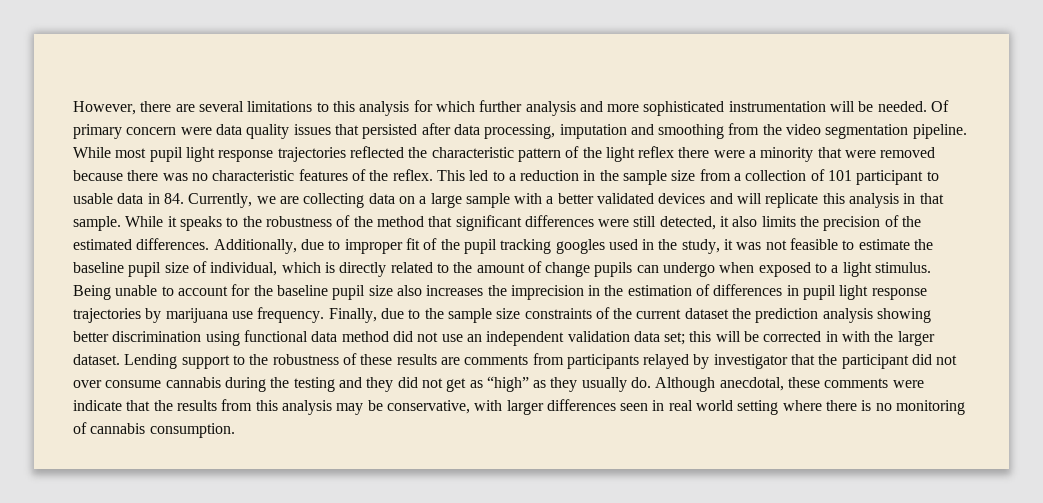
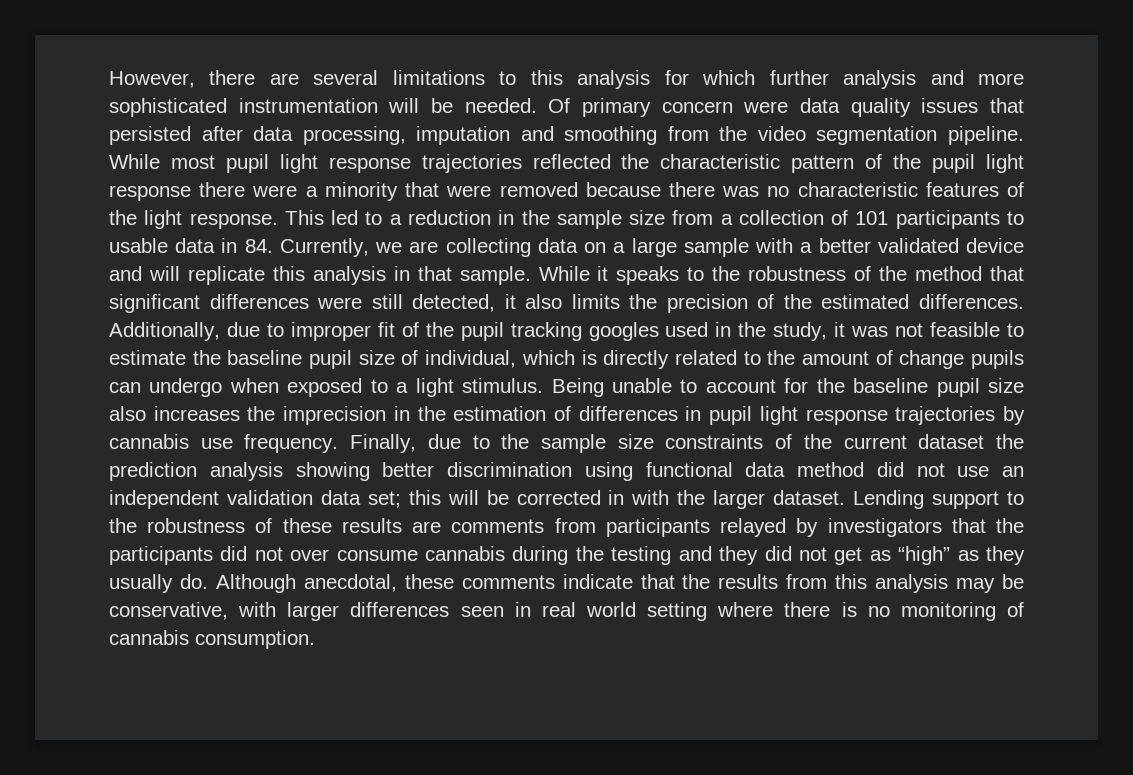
[605,146,675,162] light reflex -> [932,154,1024,173] [109,185,191,201] pupil light response
[392,169,433,181] reflex. -> [144,210,278,229] light response.
[856,170,924,185] participant -> [895,210,1000,229] participants
[658,193,706,204] devices -> [966,238,1025,253] device
[165,308,228,323] marijuana -> [109,434,189,449] cannabis
[713,354,909,369] investigator that the participant -> [827,518,1025,537] [109,546,213,565] investigators that the participants
[892,380,924,388] were -> (555, 582) none

